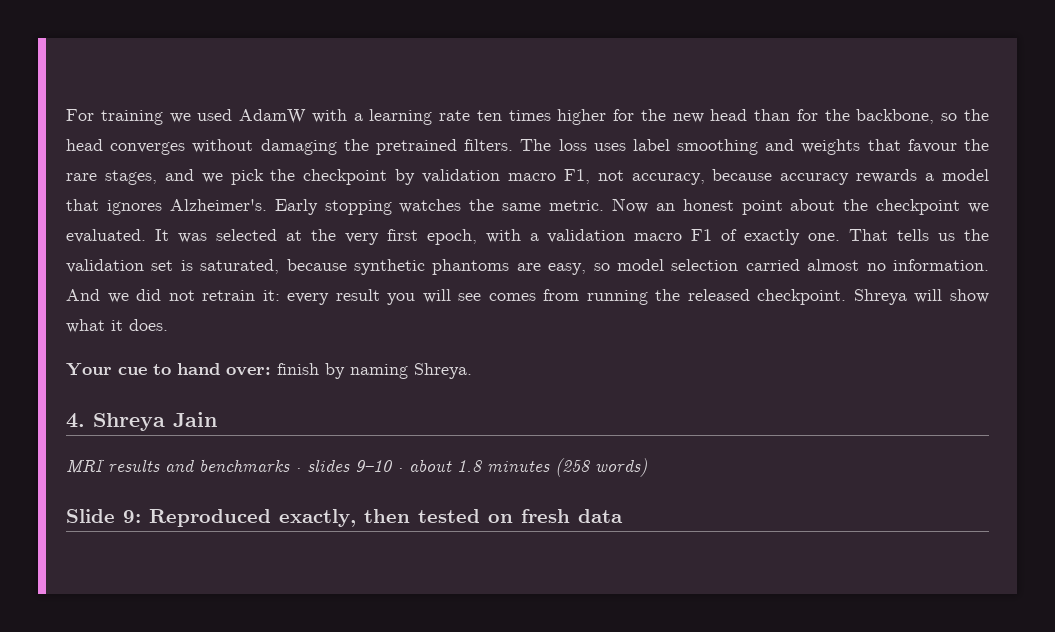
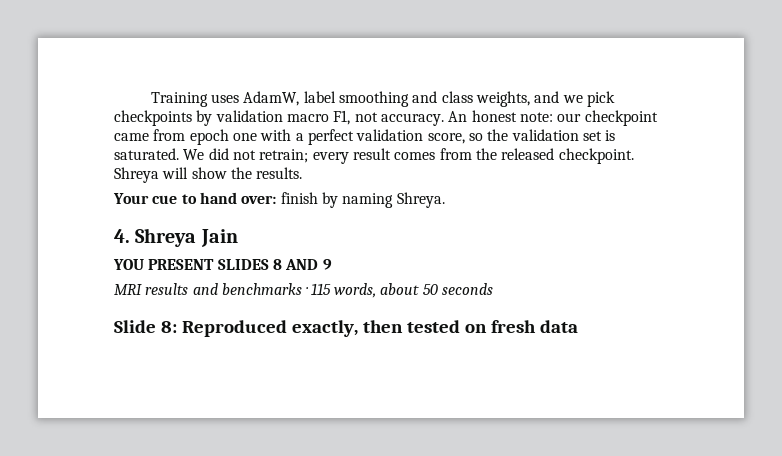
[66,109,990,125] [66,139,989,155] [66,170,157,185] For training we used AdamW with a learning rate ten times higher for the new head than for the backbone, so the head converges without damaging the pretrained filters. The loss uses label smoothing and weights that favour the rare stages, -> [150,91,530,107] Training uses AdamW, label smoothing and class weights,
[270,169,388,185] the checkpoint -> [114,110,192,126] checkpoints
[631,169,989,185] [66,198,989,215] [66,229,990,245] [66,259,989,275] [66,289,482,305] accuracy, because accuracy rewards a model that ignores Alzheimer's. Early stopping watches the same metric. Now an honest point about the checkpoint we evaluated. It was selected at the very first epoch, with a validation macro F1 of exactly one. That tells us the validation set is saturated, because synthetic phantoms are easy, so model selection carried almost no information. And we did not retrain it: every result you will see -> [380,110,658,126] [114,129,616,145] [114,148,391,164] accuracy. An honest note: our checkpoint came from epoch one with a perfect validation score, so the validation set is saturated. We did not retrain; every result
[586,290,648,305] running -> (472, 154) none
[66,319,168,333] what it does. -> [230,167,303,179] the results.
(217, 419) none -> [113,259,332,270] // YOU PRESENT SLIDES 8 AND 9
[307,458,647,477] slides 9–10 · about 1.8 minutes (258 words) -> [310,283,493,298] 115 words, about 50 seconds
[123,510,141,523] 9: -> [160,321,177,333] 8:

